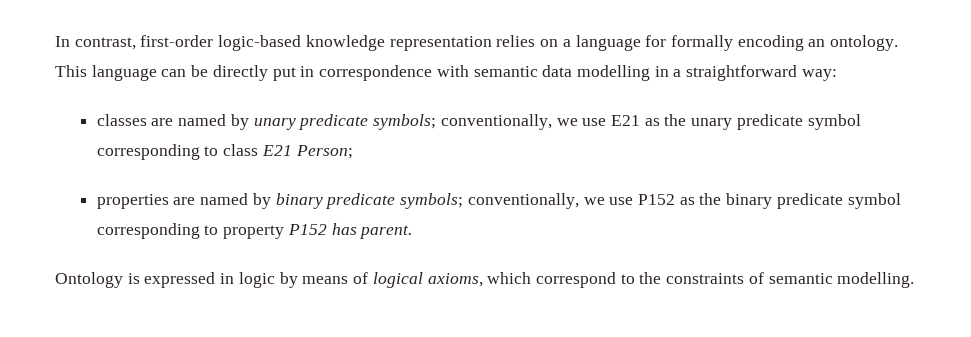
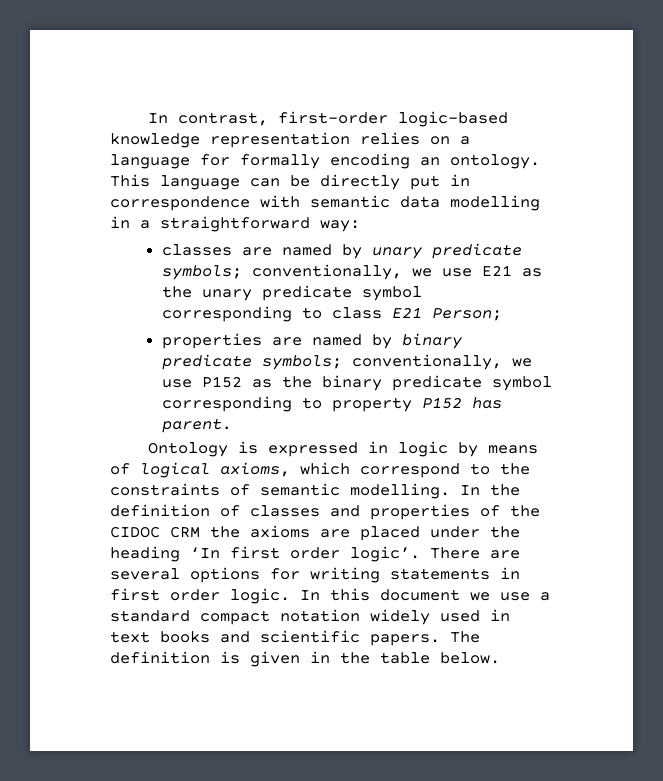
(915, 280) none -> [460,484,520,496] [110,504,540,520] [110,525,520,541] [110,546,520,562] [110,567,520,583] [110,588,550,604] [110,609,510,625] [110,630,480,646] [110,651,500,667] In the definition of classes and properties of the CIDOC CRM the axioms are placed under the heading ‘In first order logic’. There are several options for writing statements in first order logic. In this document we use a standard compact notation widely used in text books and scientific papers. The definition is given in the table below.

